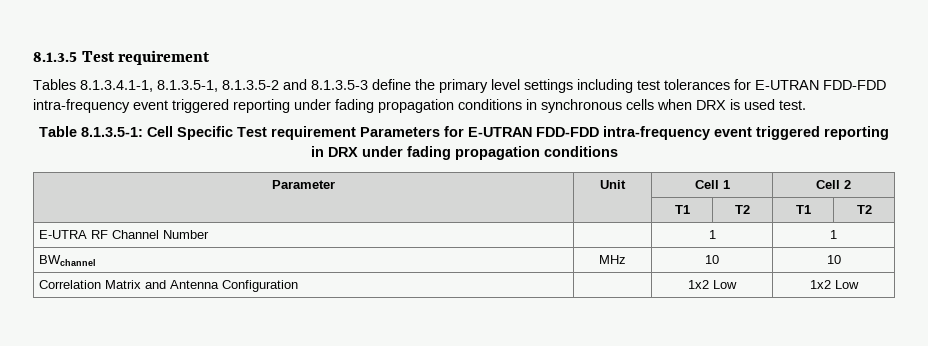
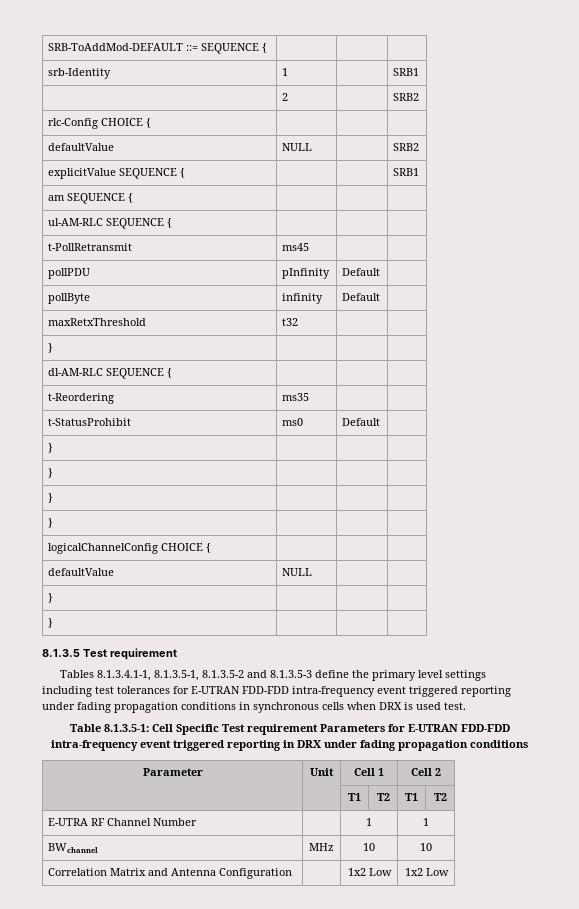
(33, 57) none -> [48,43,268,54] [48,68,112,79] [282,68,289,76] [393,68,420,76] [282,93,289,101] [393,93,420,101] [48,118,152,129] [48,143,115,151] [282,143,313,151] [393,143,420,151] [48,168,186,179] [393,168,420,176] [48,193,134,204] [48,218,173,229] [48,243,133,251] [282,243,310,251] [48,268,91,279] [282,268,331,279] [342,268,381,276] [48,293,91,304] [282,293,324,304] [342,293,381,301] [48,318,147,326] [282,318,299,326] [48,343,54,353] [48,368,173,379] [48,393,115,404] [282,393,310,401] [48,418,132,426] [282,418,304,426] [342,418,381,426] [48,443,54,453] [48,468,54,478] [48,493,54,503] [48,518,54,528] [48,543,212,554] [48,568,115,576] [282,568,313,576] [48,593,54,603] [48,618,54,628] SRB-ToAddMod-DEFAULT ::= SEQUENCE { | | | // srb-Identity | 1 | | SRB1 // | 2 | | SRB2 // rlc-Config CHOICE { | | | // defaultValue | NULL | | SRB2 // explicitValue SEQUENCE { | | | SRB1 // am SEQUENCE { | | | // ul-AM-RLC SEQUENCE { | | | // t-PollRetransmit | ms45 | | // pollPDU | pInfinity | Default | // pollByte | infinity | Default | // maxRetxThreshold | t32 | | // } | | | // dl-AM-RLC SEQUENCE { | | | // t-Reordering | ms35 | | // t-StatusProhibit | ms0 | Default | // } | | | // } | | | // } | | | // } | | | // logicalChannelConfig CHOICE { | | | // defaultValue | NULL | | // } | | | // } | | | //

